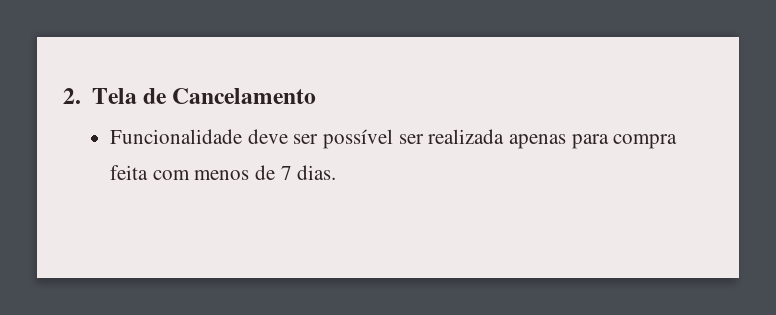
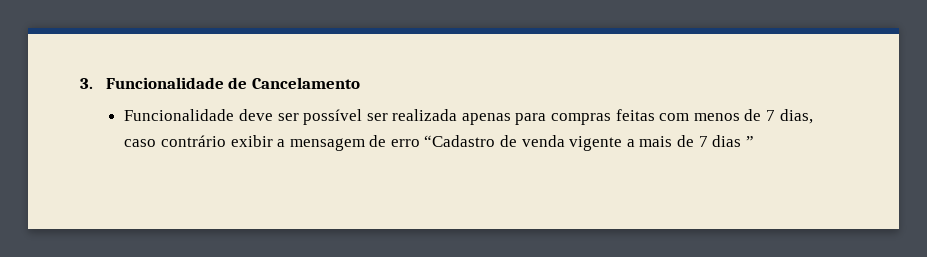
[63,88,137,104] 2. Tela -> [80,77,224,89] 3. Funcionalidade
[613,134,678,149] [109,165,148,180] compra feita -> [551,109,655,125] compras feitas
[297,165,337,180] dias. -> [779,109,813,124] [124,135,754,151] dias, caso contrário exibir a mensagem de erro “Cadastro de venda vigente a mais de 7 dias ”

